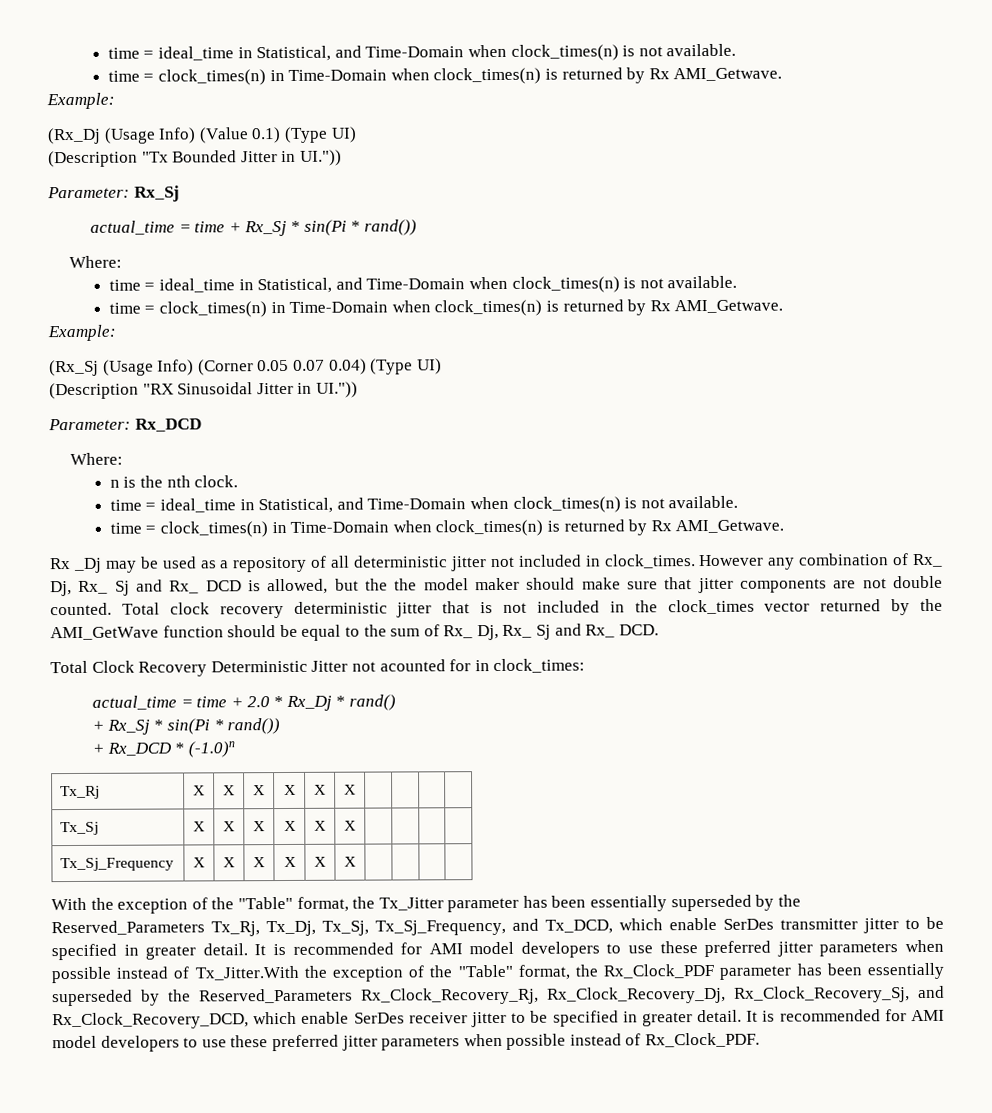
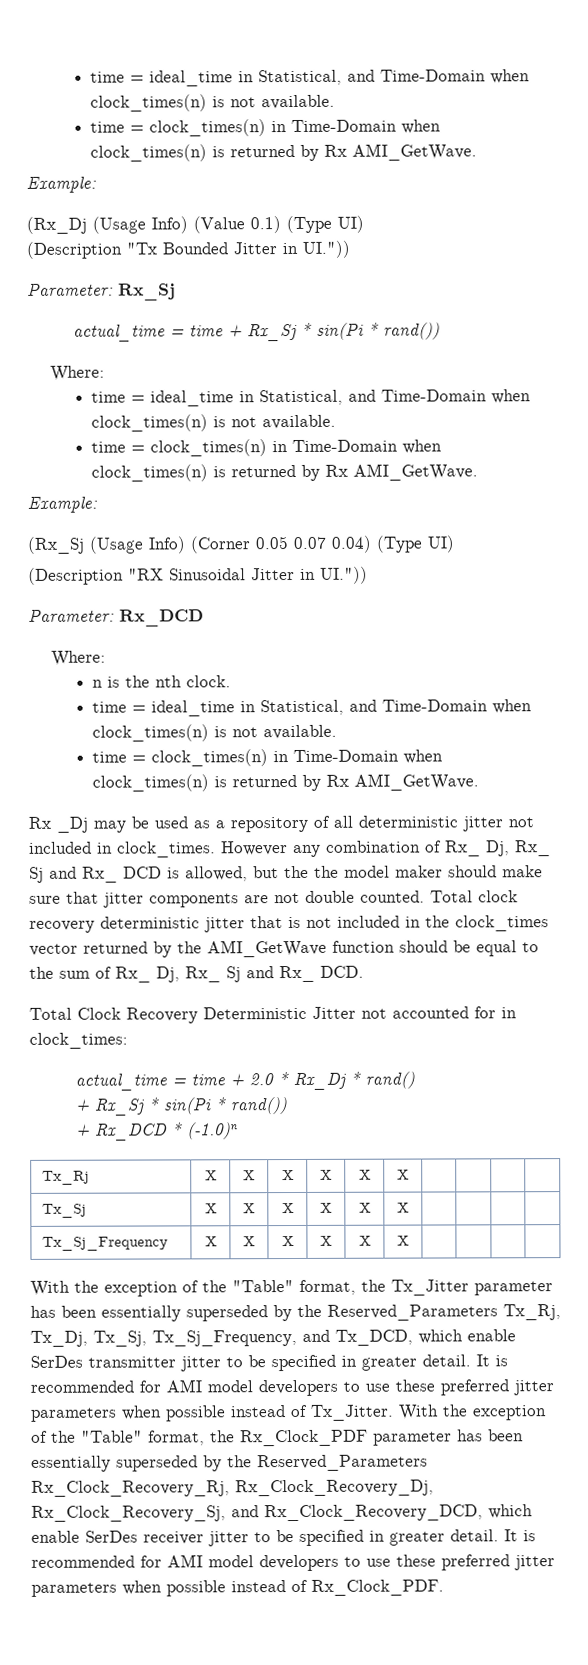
[673,67,783,82] AMI_Getwave. -> [352,143,478,161] AMI_GetWave.
[674,299,784,314] AMI_Getwave. -> [353,463,479,481] AMI_GetWave.
[675,519,785,534] AMI_Getwave. -> [354,773,480,791] AMI_GetWave.
[379,659,446,672] acounted -> [392,1006,469,1019] accounted
[194,965,299,981] Tx_Jitter.With -> [310,1404,439,1421] Tx_Jitter. With

